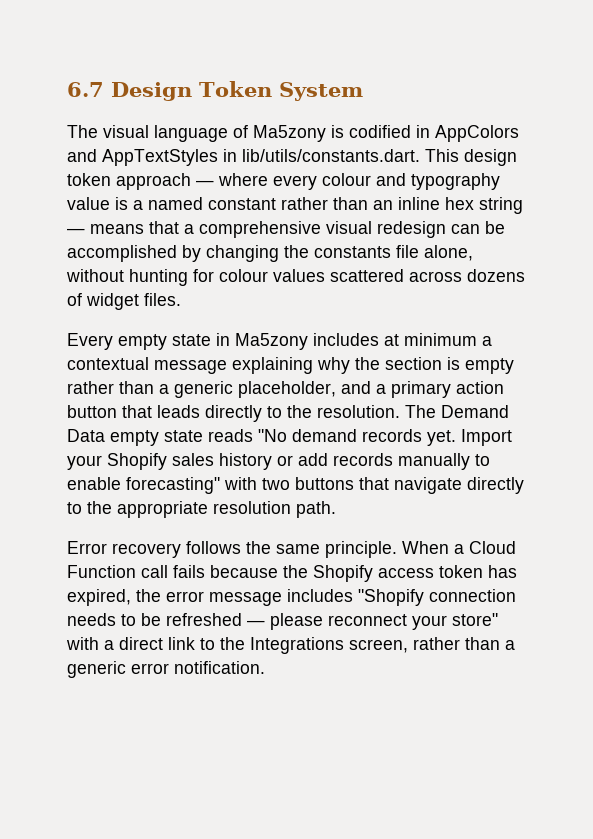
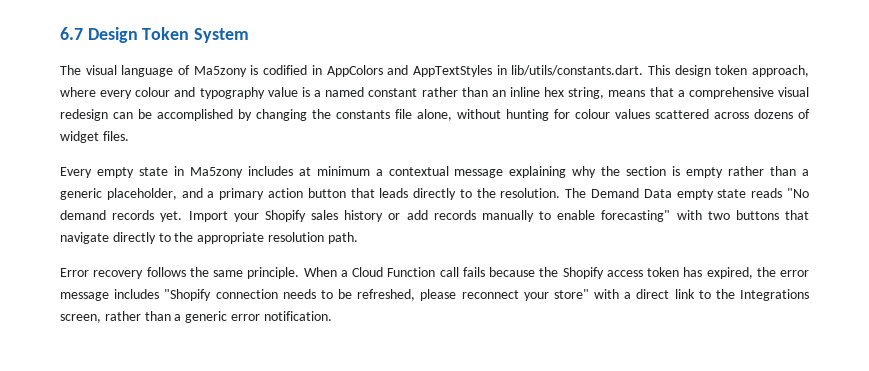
[116,173,214,190] approach — -> [752,65,809,77] approach,
[479,197,523,214] [67,228,85,234] string — -> [568,87,605,99] string,
[166,613,265,626] refreshed — -> [357,289,416,301] refreshed,

